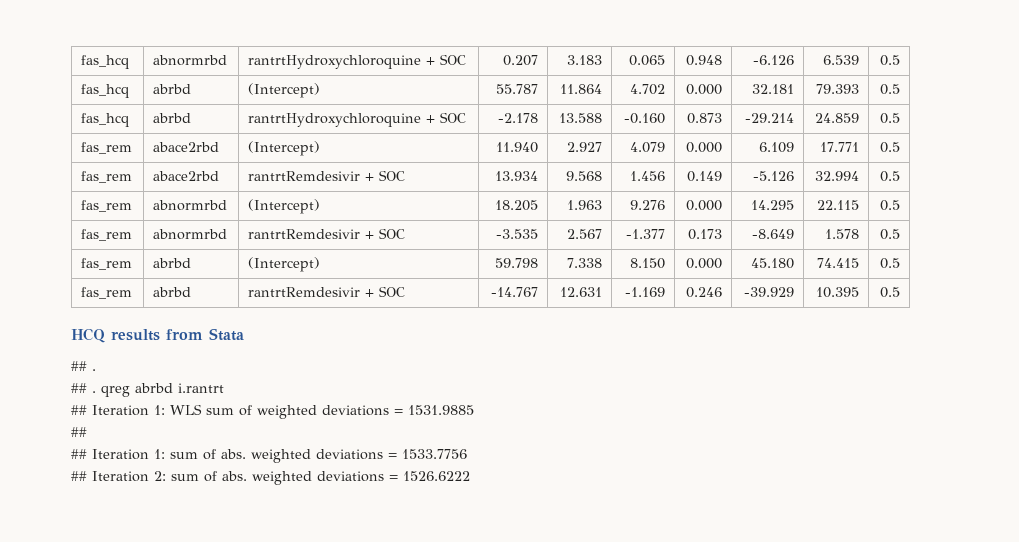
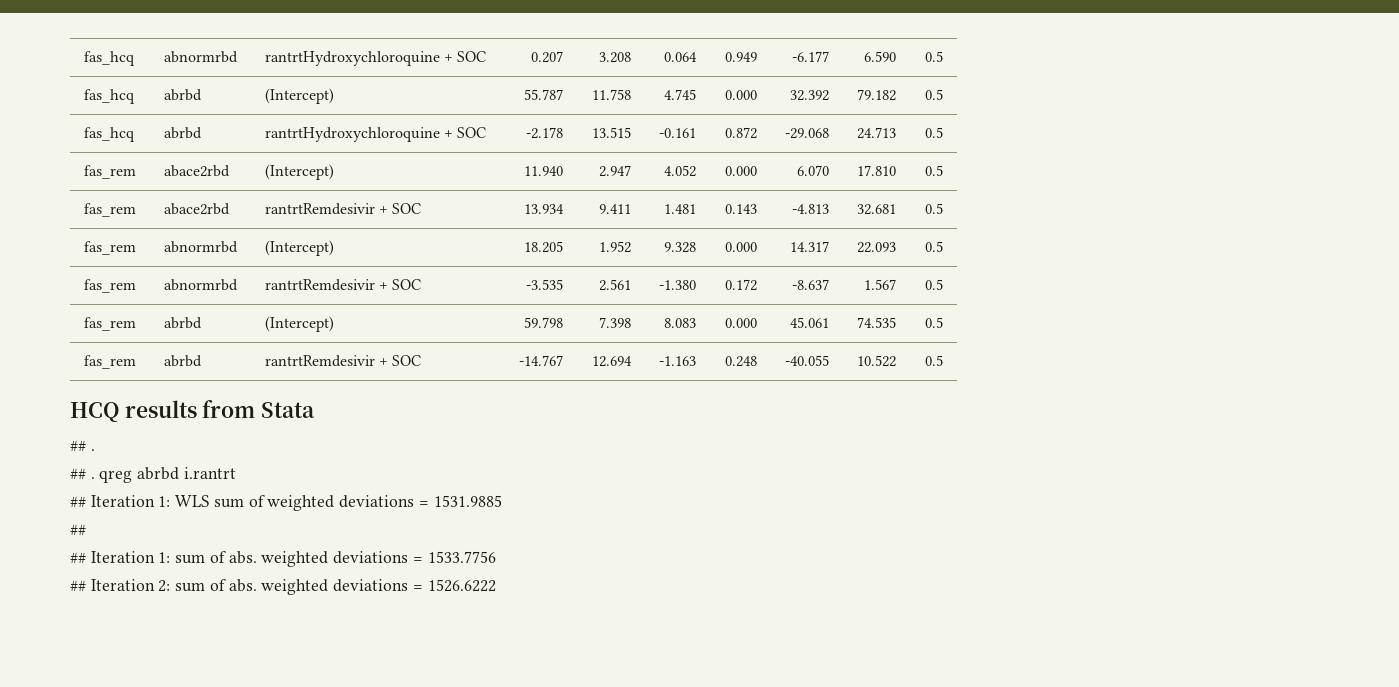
[566,55,602,65] [628,55,665,66] [685,55,722,66] [752,55,794,65] [822,55,859,65] 3.183 | 0.065 | 0.948 | -6.126 | 6.539 -> [599,52,632,63] [664,52,698,62] [725,52,758,62] [792,51,830,62] [864,51,897,62] 3.208 | 0.064 | 0.949 | -6.177 | 6.590
[559,84,602,94] [629,84,665,95] [685,84,722,95] [751,84,794,94] [815,84,859,94] 11.864 | 4.702 | 0.000 | 32.181 | 79.393 -> [592,89,632,100] [664,89,697,100] [725,90,758,100] [790,90,830,101] [857,89,897,101] 11.758 | 4.745 | 0.000 | 32.392 | 79.182
[558,113,602,123] [623,113,665,124] [686,113,722,124] [744,113,794,123] [814,113,859,123] 13.588 | -0.160 | 0.873 | -29.214 | 24.859 -> [592,127,632,138] [659,128,697,138] [725,127,758,139] [785,128,830,139] [857,127,897,139] 13.515 | -0.161 | 0.872 | -29.068 | 24.713
[566,142,602,152] [629,142,665,153] [685,142,722,153] [758,142,794,153] [819,142,859,152] 2.927 | 4.079 | 0.000 | 6.109 | 17.771 -> [599,165,632,177] [664,165,697,177] [725,166,758,176] [797,165,830,176] [857,165,897,176] 2.947 | 4.052 | 0.000 | 6.070 | 17.810
[565,171,602,181] [629,171,665,181] [686,171,722,182] [752,171,794,181] [814,171,859,181] 9.568 | 1.456 | 0.149 | -5.126 | 32.994 -> [599,204,632,214] [664,204,697,214] [725,204,758,214] [792,204,830,214] [857,204,897,215] 9.411 | 1.481 | 0.143 | -4.813 | 32.681
[566,200,602,210] [629,200,665,210] [685,200,722,211] [750,200,794,210] [816,200,859,210] 1.963 | 9.276 | 0.000 | 14.295 | 22.115 -> [599,241,632,253] [664,242,697,253] [725,242,758,252] [790,241,830,252] [857,242,897,253] 1.952 | 9.328 | 0.000 | 14.317 | 22.093
[566,229,602,239] [625,229,665,239] [687,229,722,240] [751,229,794,239] [824,229,859,239] 2.567 | -1.377 | 0.173 | -8.649 | 1.578 -> [599,279,632,291] [659,280,697,290] [725,279,758,291] [792,279,830,290] [864,279,897,290] 2.561 | -1.380 | 0.172 | -8.637 | 1.567
[566,258,602,268] [629,258,665,269] [685,258,722,269] [750,258,794,269] [816,258,859,268] 7.338 | 8.150 | 0.000 | 45.180 | 74.415 -> [599,317,632,328] [664,318,697,328] [725,318,758,328] [790,317,830,328] [857,317,897,328] 7.398 | 8.083 | 0.000 | 45.061 | 74.535
[559,287,602,297] [624,287,665,297] [685,287,722,298] [743,287,794,297] [815,287,859,298] 12.631 | -1.169 | 0.246 | -39.929 | 10.395 -> [592,356,633,367] [659,356,697,366] [725,356,758,367] [785,355,830,366] [857,355,897,367] 12.694 | -1.163 | 0.248 | -40.055 | 10.522

